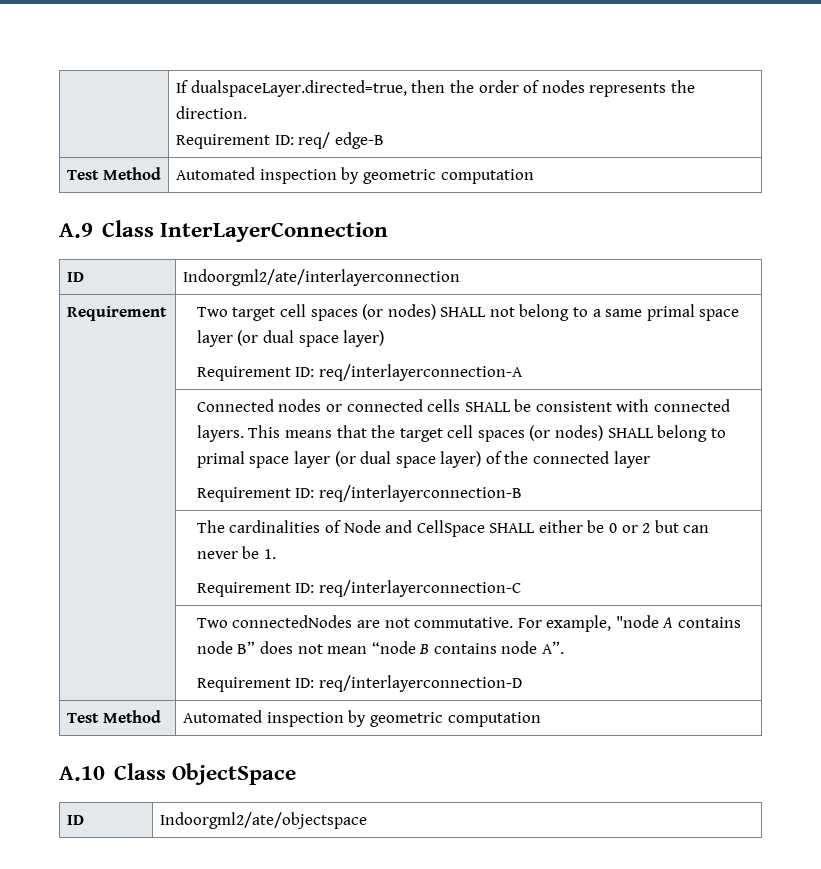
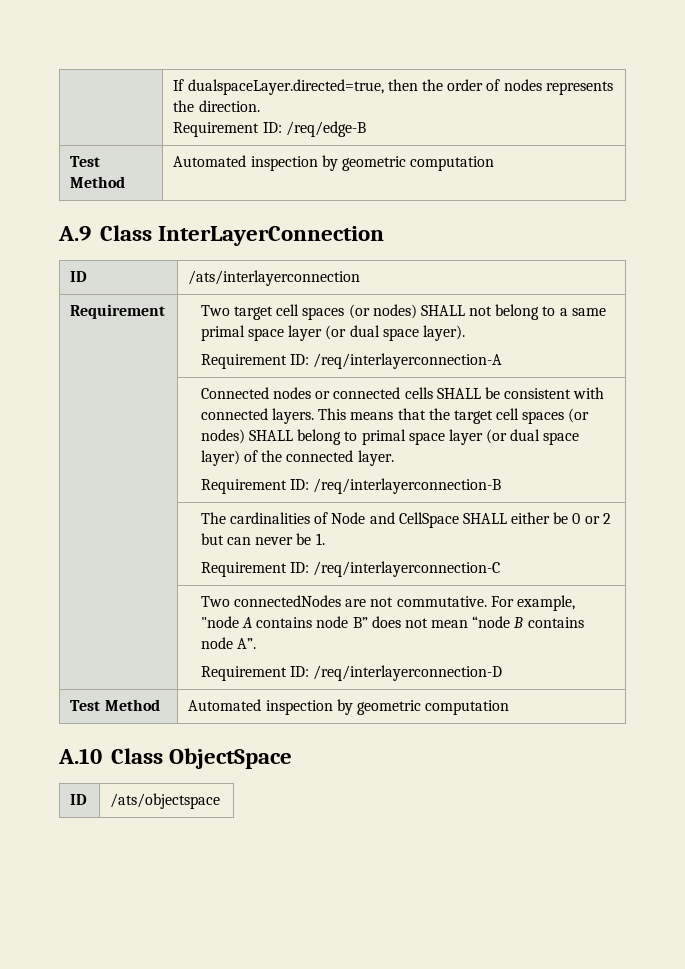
[298,132,384,149] req/ edge-B -> [285,121,366,137] /req/edge-B
[183,269,461,286] Indoorgml2/ate/interlayerconnection -> [188,270,361,286] /ats/interlayerconnection
[343,330,385,347] [196,364,523,381] layer) // Requirement ID: req/interlayerconnection-A -> [422,325,465,341] [200,353,503,369] layer). // Requirement ID: /req/interlayerconnection-A
[613,451,650,468] [196,485,522,502] layer // Requirement ID: req/interlayerconnection-B -> [357,450,394,466] [200,478,502,494] layer. // Requirement ID: /req/interlayerconnection-B
[318,580,521,597] req/interlayerconnection-C -> [313,561,501,577] /req/interlayerconnection-C
[318,675,522,692] req/interlayerconnection-D -> [313,665,503,681] /req/interlayerconnection-D
[160,812,368,829] Indoorgml2/ate/objectspace -> [110,793,221,809] /ats/objectspace

